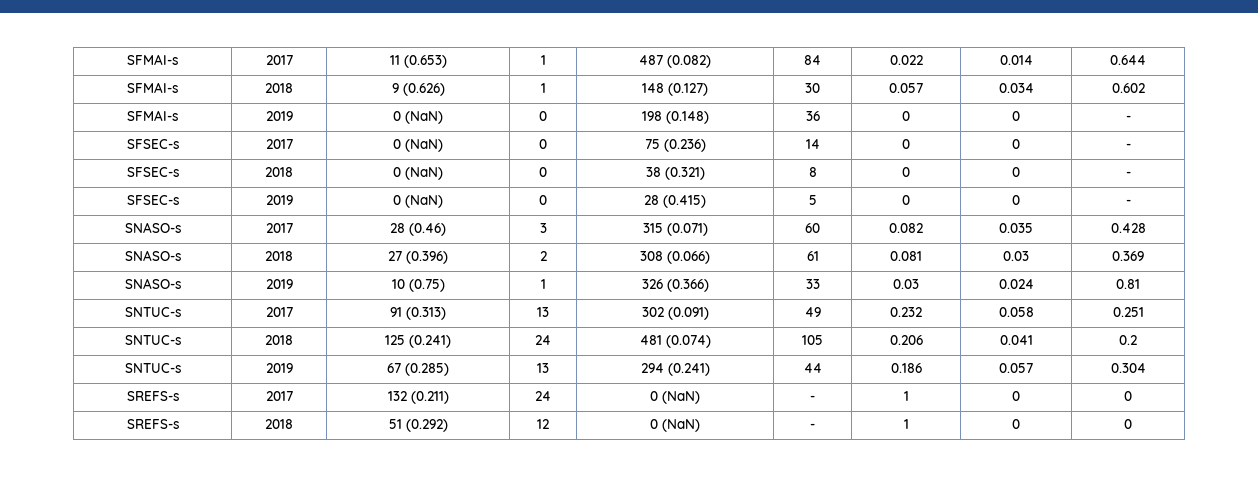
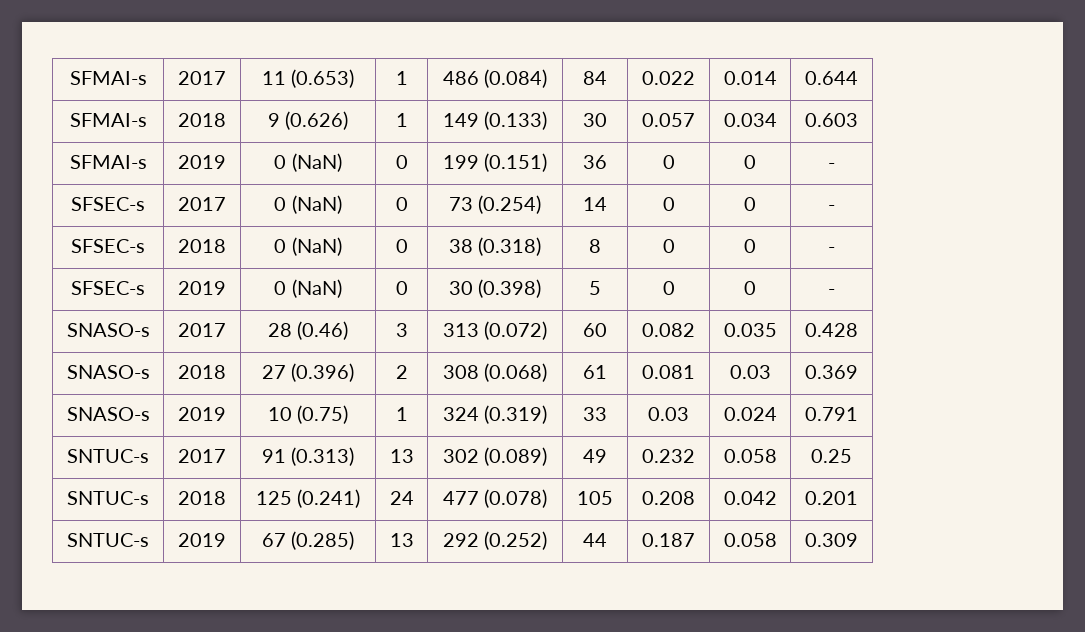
[639,55,711,68] 487 (0.082) -> [442,69,548,88] 486 (0.084)
[642,83,708,96] 148 (0.127) -> [442,111,548,130] 149 (0.133)
[1111,83,1145,93] 0.602 -> [805,113,858,127] 0.603
[641,111,709,124] 198 (0.148) -> [442,153,548,172] 199 (0.151)
[644,139,706,152] 75 (0.236) -> [448,195,542,214] 73 (0.254)
[664,167,705,180] (0.321) -> [478,237,542,256] (0.318)
[644,195,706,208] 28 (0.415) -> [448,279,542,298] 30 (0.398)
[642,223,708,236] 315 (0.071) -> [442,321,548,340] 313 (0.072)
[667,251,710,264] (0.066) -> [484,363,548,382] (0.068)
[641,279,709,292] 326 (0.366) -> [442,405,548,424] 324 (0.319)
[1116,279,1140,289] 0.81 -> [805,407,858,421] 0.791
[667,307,709,320] (0.091) -> [484,447,548,466] (0.089)
[1112,307,1144,317] 0.251 -> [811,449,852,463] 0.25
[639,335,711,348] 481 (0.074) -> [442,489,548,508] 477 (0.078)
[889,335,923,345] [999,335,1033,345] [1119,335,1137,345] 0.206 | 0.041 | 0.2 -> [642,491,695,505] [723,491,777,505] [805,491,858,505] 0.208 | 0.042 | 0.201
[640,363,710,376] 294 (0.241) -> [442,531,548,550] 292 (0.252)
[890,363,922,373] [999,363,1033,373] [1110,363,1146,373] [126,391,179,401] [265,391,293,401] [387,391,449,404] [535,391,551,401] [650,391,700,404] [810,395,815,401] [903,391,909,401] [1012,391,1020,401] [1124,391,1132,401] [126,419,179,429] [265,419,293,429] [388,419,448,432] [537,419,549,429] [650,419,700,432] [810,423,815,429] [903,419,909,429] [1012,419,1020,429] [1124,419,1132,429] 0.186 | 0.057 | 0.304 // SREFS-s | 2017 | 132 (0.211) | 24 | 0 (NaN) | - | 1 | 0 | 0 // SREFS-s | 2018 | 51 (0.292) | 12 | 0 (NaN) | - | 1 | 0 | 0 -> [642,533,695,547] [723,533,777,547] [805,533,858,547] 0.187 | 0.058 | 0.309

